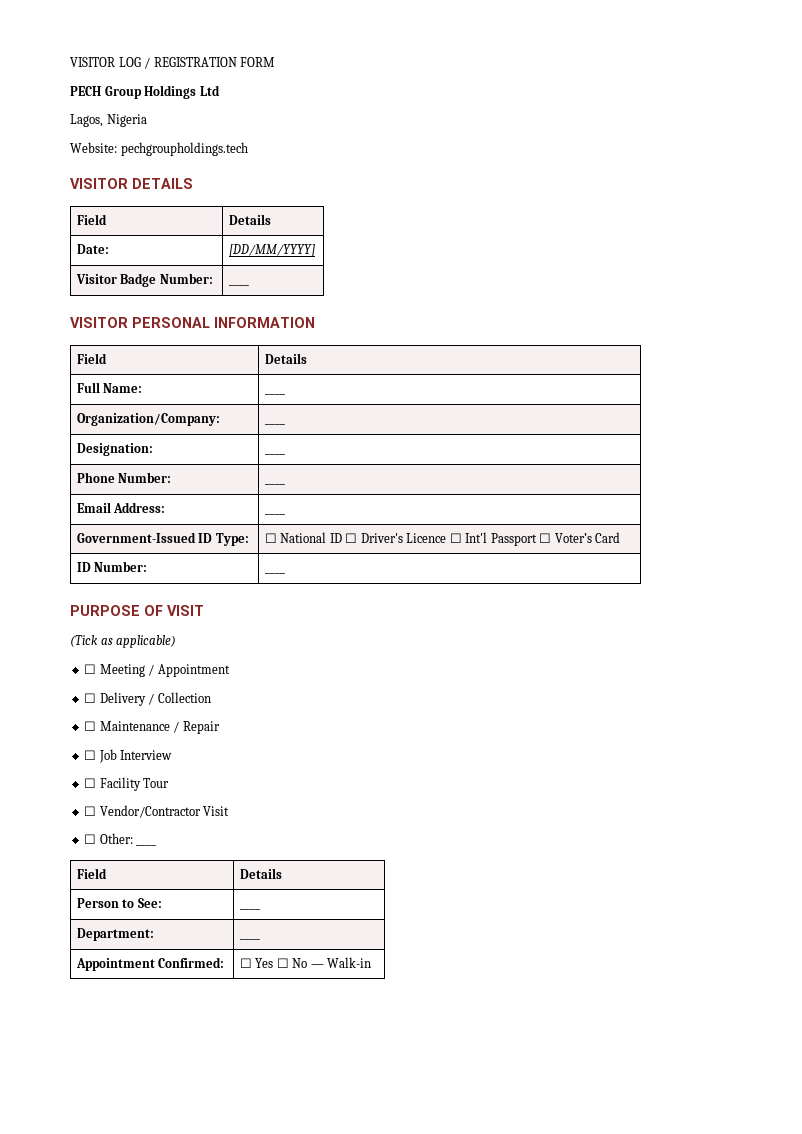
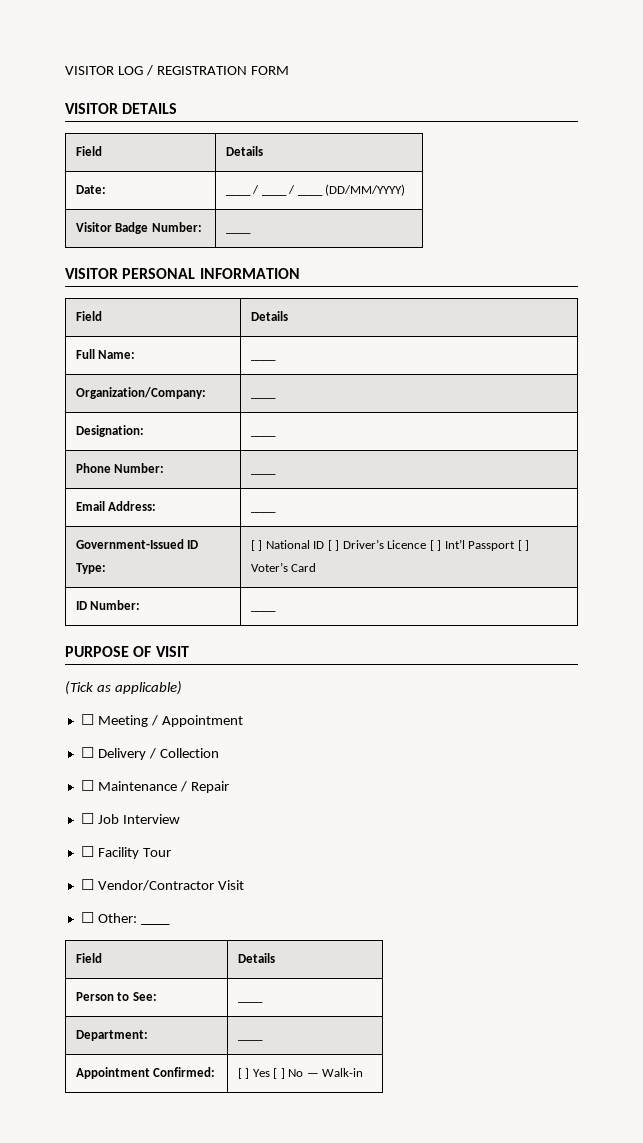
[70,85,220,99] [70,114,147,127] [70,142,248,156] // PECH Group Holdings Ltd // Lagos, Nigeria // Website: pechgroupholdings.tech -> (289, 70) none
[228,244,315,257] [DD/MM/YYYY] -> [225,194,251,196] [252,185,260,194] [261,194,287,196] [288,185,296,194] [297,184,406,196] ____ / ____ / ____ (DD/MM/YYYY)
[264,532,552,546] ☐ National ID ☐ Driver's Licence ☐ Int'l Passport ☐ -> [250,539,530,551] [ ] National ID [ ] Driver’s Licence [ ] Int’l Passport [ ]
[239,958,289,968] ☐ Yes ☐ -> [237,1068,285,1079] [ ] Yes [ ]

